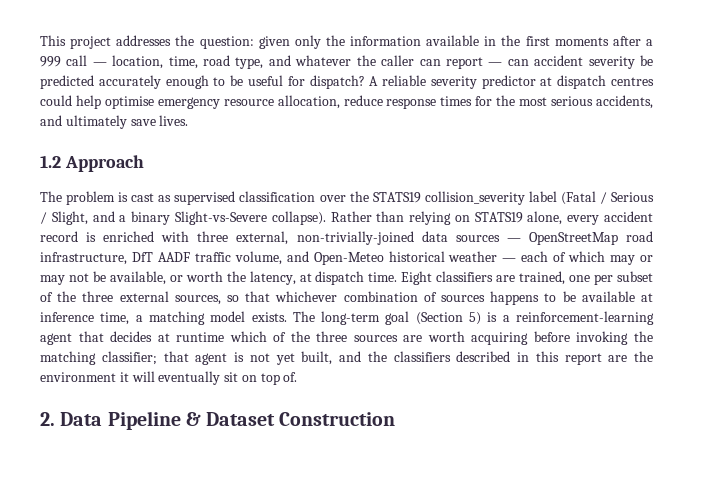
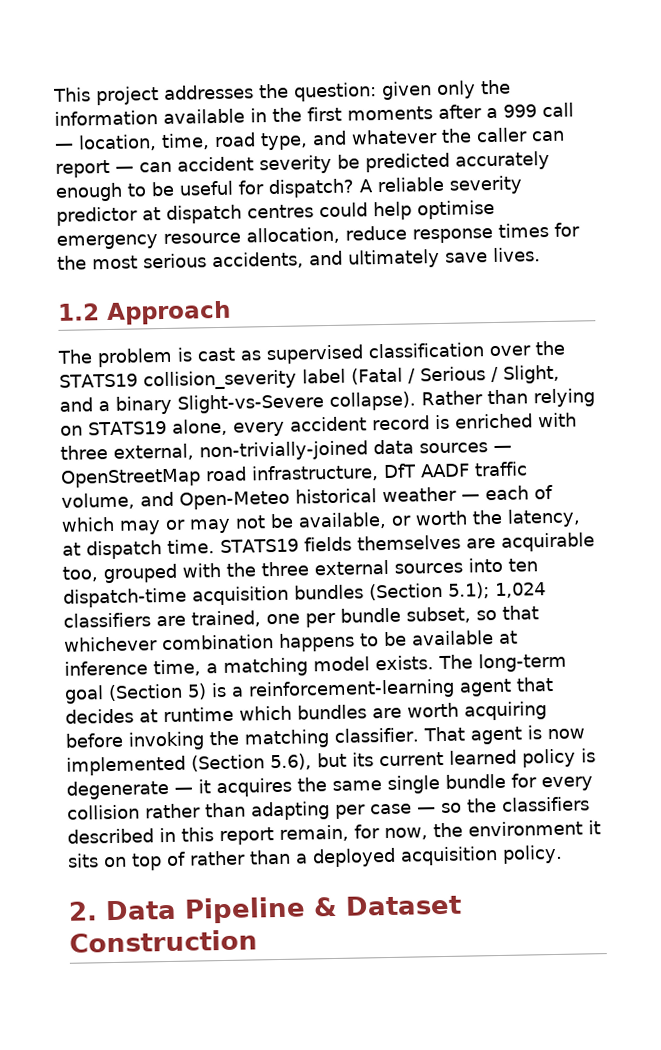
[401,271,433,285] Eight -> [220,532,595,554] [62,557,538,584] [63,582,546,608] STATS19 fields themselves are acquirable too, grouped with the three external sources into ten dispatch-time acquisition bundles (Section 5.1); 1,024
[617,271,654,282] [40,291,221,305] subset of the three external sources, -> [340,606,471,624] bundle subset,
[423,292,485,302] of sources -> (274, 642) none
[273,331,398,342] of the three sources -> [297,704,367,720] bundles
[101,351,361,365] classifier; that agent is not yet built, and -> [334,725,585,745] [66,748,596,776] [66,773,593,800] [67,801,462,821] classifier. That agent is now implemented (Section 5.6), but its current learned policy is degenerate — it acquires the same single bundle for every collision rather than adapting per case — so
[608,351,653,362] [40,371,298,385] are the environment it will eventually sit on top of. -> [279,820,601,842] [67,844,563,871] remain, for now, the environment it sits on top of rather than a deployed acquisition policy.

